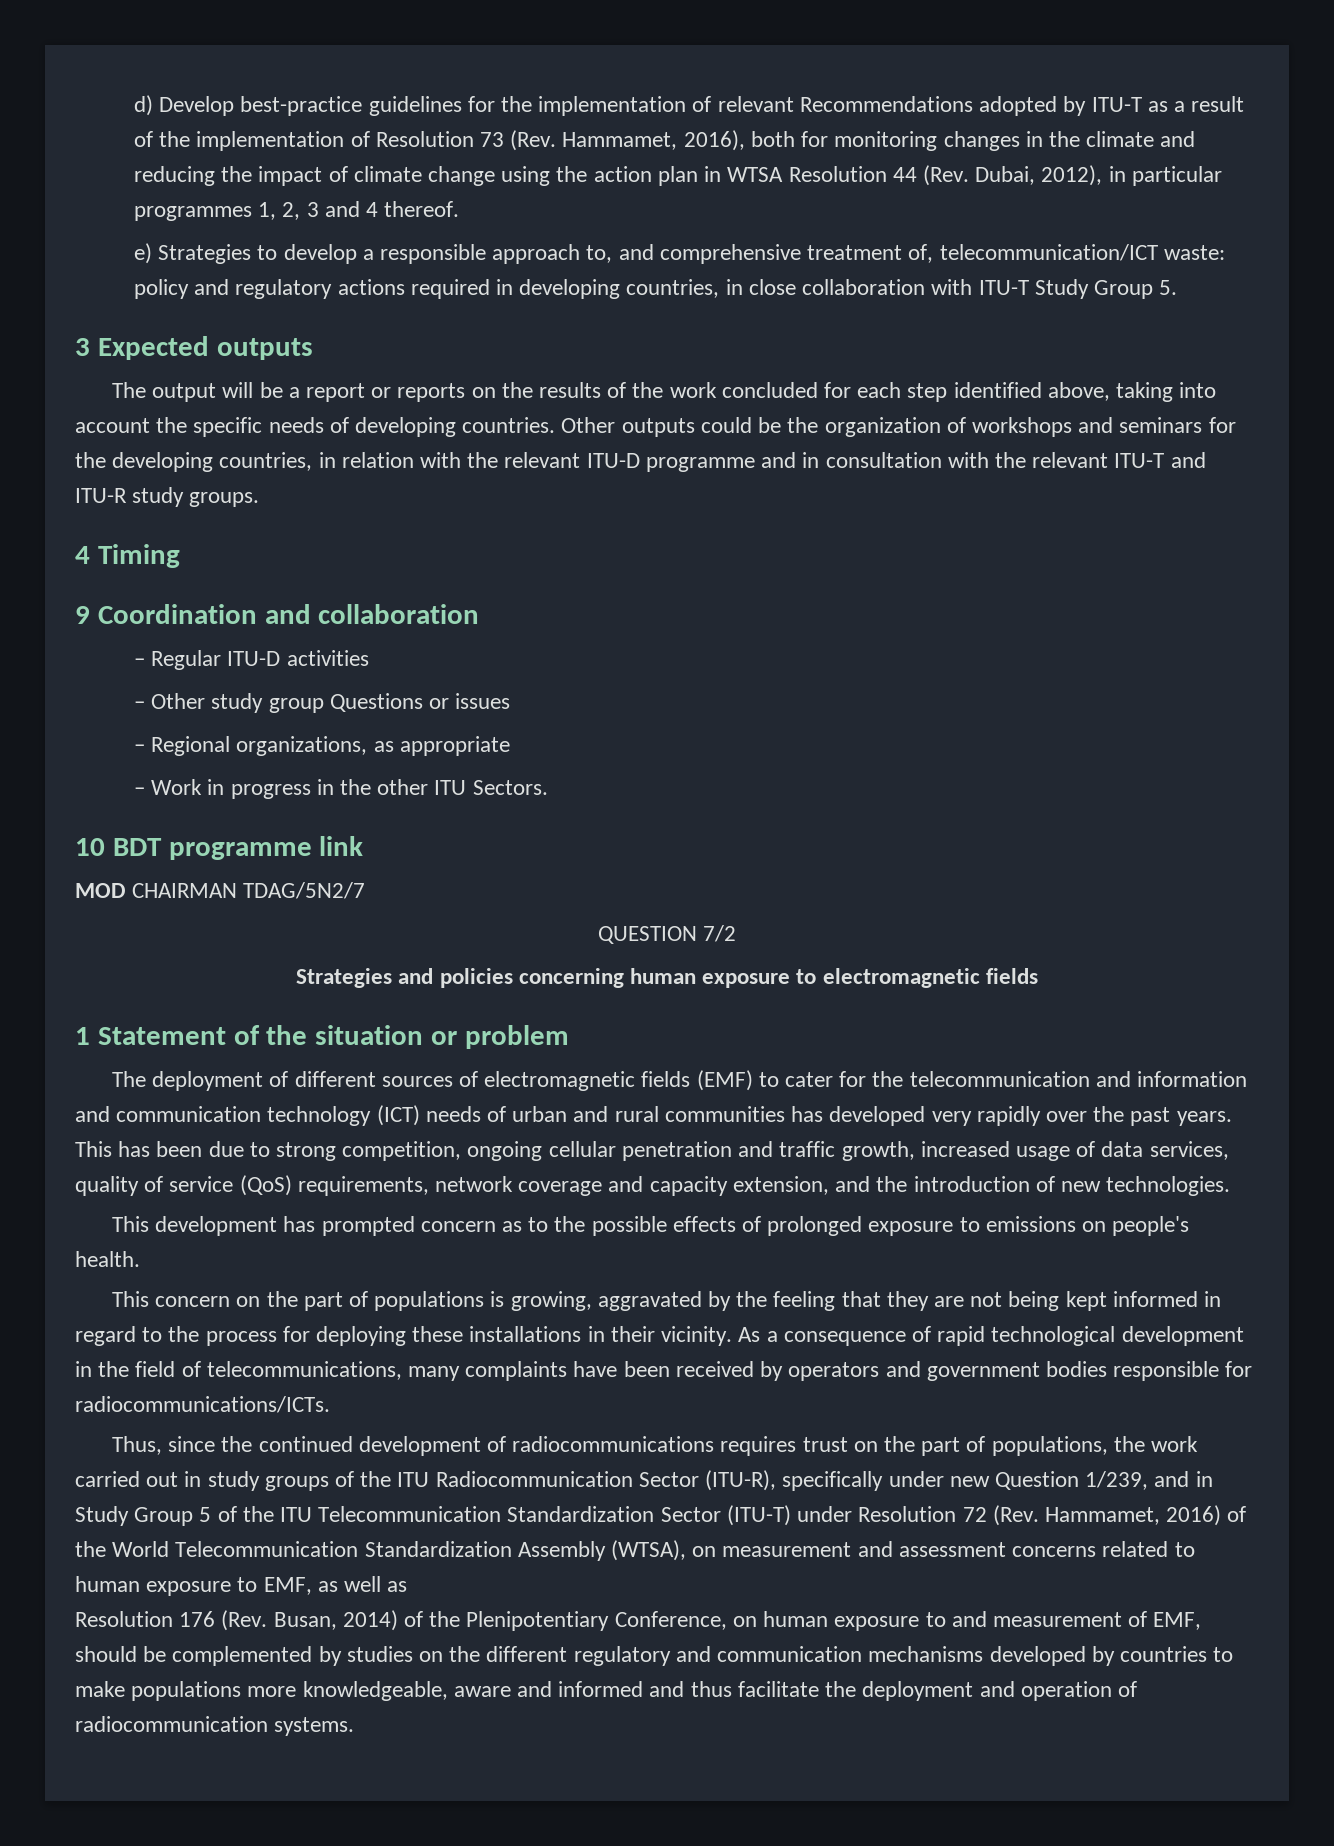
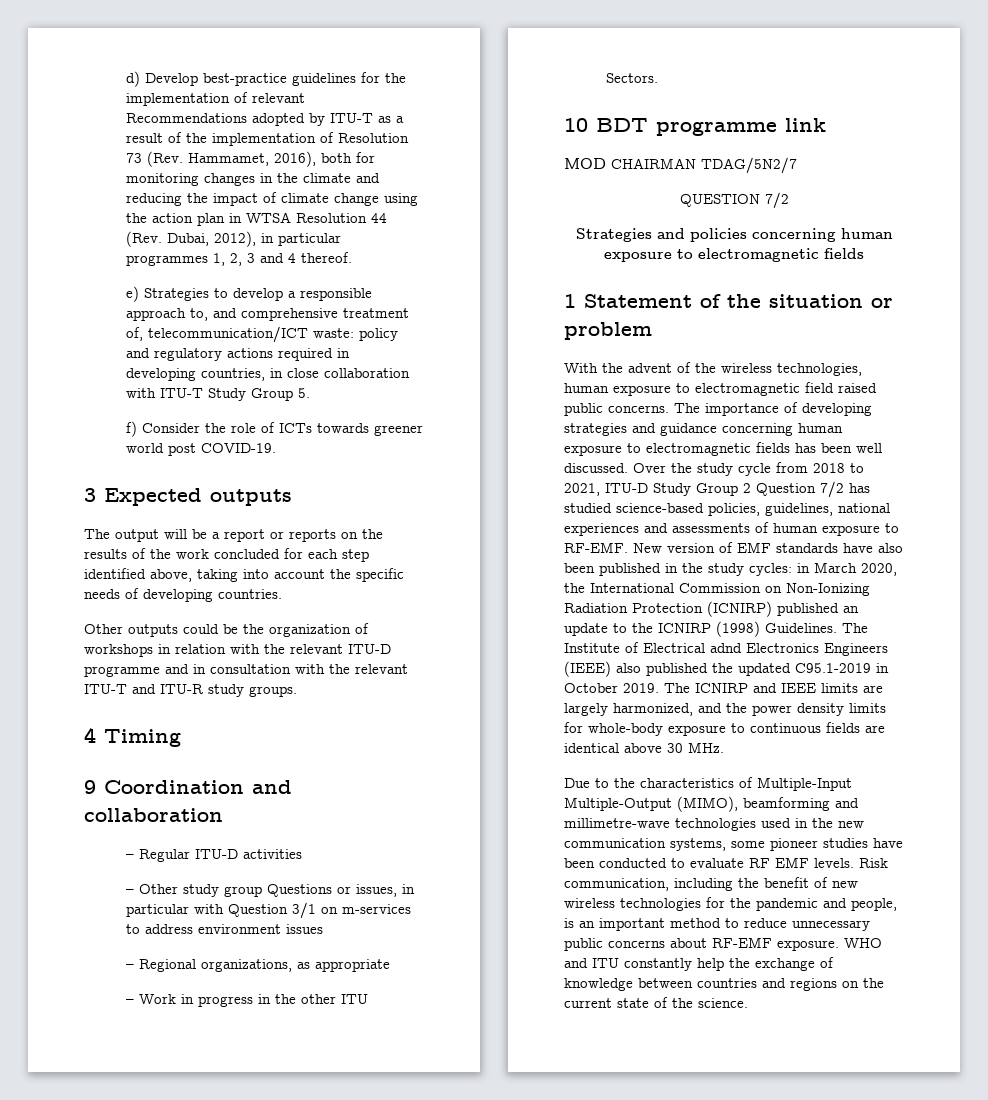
(1178, 287) none -> [126,421,424,437] [126,443,277,456] // f) Consider the role of ICTs towards greener world post COVID-19.
(556, 425) none -> (282, 594) //
[1078,417,1236,433] [75,452,313,472] and seminars for the developing countries, -> (153, 650) none
(450, 703) none -> [356,884,416,897] [126,902,412,919] [126,924,282,934] issues, in particular with Question 3/1 on m-services to address environment
[111,1070,1248,1091] [75,1105,1232,1126] [75,1141,1229,1161] [75,1175,1231,1196] [111,1216,1190,1236] [75,1251,140,1267] [111,1291,1222,1311] [75,1326,1244,1346] [75,1361,1253,1381] [75,1396,330,1413] [111,1436,1199,1456] [75,1470,1213,1491] [75,1505,1247,1526] [75,1540,1195,1561] [75,1576,408,1596] [75,1610,1202,1631] [75,1646,1234,1666] [75,1681,1137,1701] [75,1716,355,1736] The deployment of different sources of electromagnetic fields (EMF) to cater for the telecommunication and information and communication technology (ICT) needs of urban and rural communities has developed very rapidly over the past years. This has been due to strong competition, ongoing cellular penetration and traffic growth, increased usage of data services, quality of service (QoS) requirements, network coverage and capacity extension, and the introduction of new technologies. // This development has prompted concern as to the possible effects of prolonged exposure to emissions on people's health. // This concern on the part of populations is growing, aggravated by the feeling that they are not being kept informed in regard to the process for deploying these installations in their vicinity. As a consequence of rapid technological development in the field of telecommunications, many complaints have been received by operators and government bodies responsible for radiocommunications/ICTs. // Thus, since the continued development of radiocommunications requires trust on the part of populations, the work carried out in study groups of the ITU Radiocommunication Sector (ITU-R), specifically under new Question 1/239, and in Study Group 5 of the ITU Telecommunication Standardization Sector (ITU-T) under Resolution 72 (Rev. Hammamet, 2016) of the World Telecommunication Standardization Assembly (WTSA), on measurement and assessment concerns related to human exposure to EMF, as well as // Resolution 176 (Rev. Busan, 2014) of the Plenipotentiary Conference, on human exposure to and measurement of EMF, should be complemented by studies on the different regulatory and communication mechanisms developed by countries to make populations more knowledgeable, aware and informed and thus facilitate the deployment and operation of radiocommunication systems. -> [564,362,862,376] [564,382,877,396] [564,402,872,416] [564,423,843,436] [564,442,882,456] [564,462,864,476] [564,481,870,498] [564,503,890,516] [564,522,899,536] [564,542,903,553] [564,562,897,576] [564,583,870,596] [564,601,859,617] [564,621,868,637] [564,642,888,656] [564,661,889,677] [564,683,883,693] [564,703,886,716] [564,722,885,736] [564,742,724,753] [564,777,852,791] [564,796,859,812] [564,818,864,831] [564,838,903,851] [564,857,888,868] [564,877,858,891] [564,897,897,911] [564,918,870,931] [564,937,882,951] [564,957,834,971] [564,978,884,991] [564,997,748,1008] With the advent of the wireless technologies, human exposure to electromagnetic field raised public concerns. The importance of developing strategies and guidance concerning human exposure to electromagnetic fields has been well discussed. Over the study cycle from 2018 to 2021, ITU-D Study Group 2 Question 7/2 has studied science-based policies, guidelines, national experiences and assessments of human exposure to RF-EMF. New version of EMF standards have also been published in the study cycles: in March 2020, the International Commission on Non-Ionizing Radiation Protection (ICNIRP) published an update to the ICNIRP (1998) Guidelines. The Institute of Electrical adnd Electronics Engineers (IEEE) also published the updated C95.1-2019 in October 2019. The ICNIRP and IEEE limits are largely harmonized, and the power density limits for whole-body exposure to continuous fields are identical above 30 MHz. // Due to the characteristics of Multiple-Input Multiple-Output (MIMO), beamforming and millimetre-wave technologies used in the new communication systems, some pioneer studies have been conducted to evaluate RF EMF levels. Risk communication, including the benefit of new wireless technologies for the pandemic and people, is an important method to reduce unnecessary public concerns about RF-EMF exposure. WHO and ITU constantly help the exchange of knowledge between countries and regions on the current state of the science.

